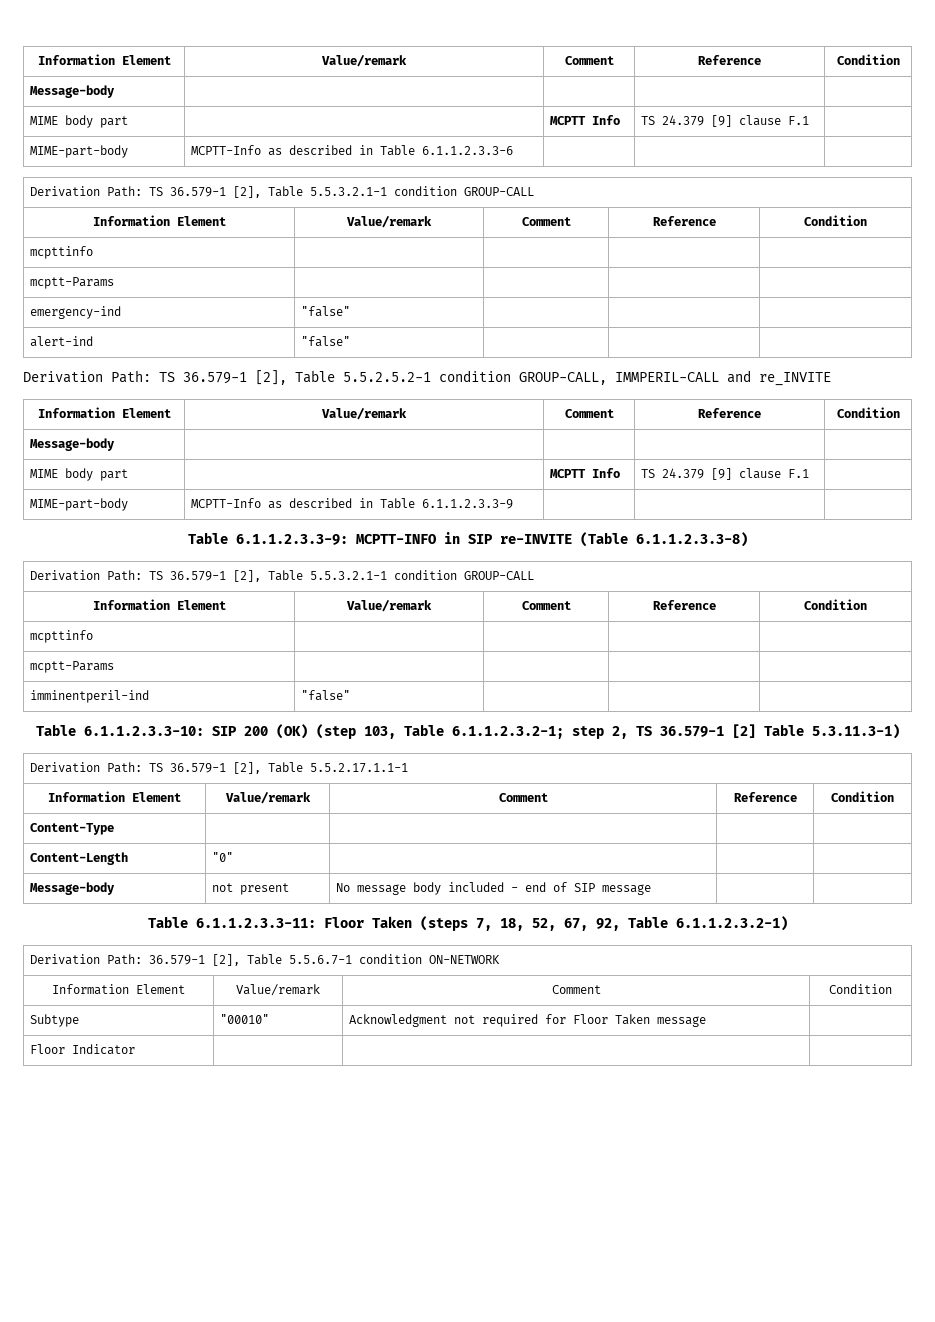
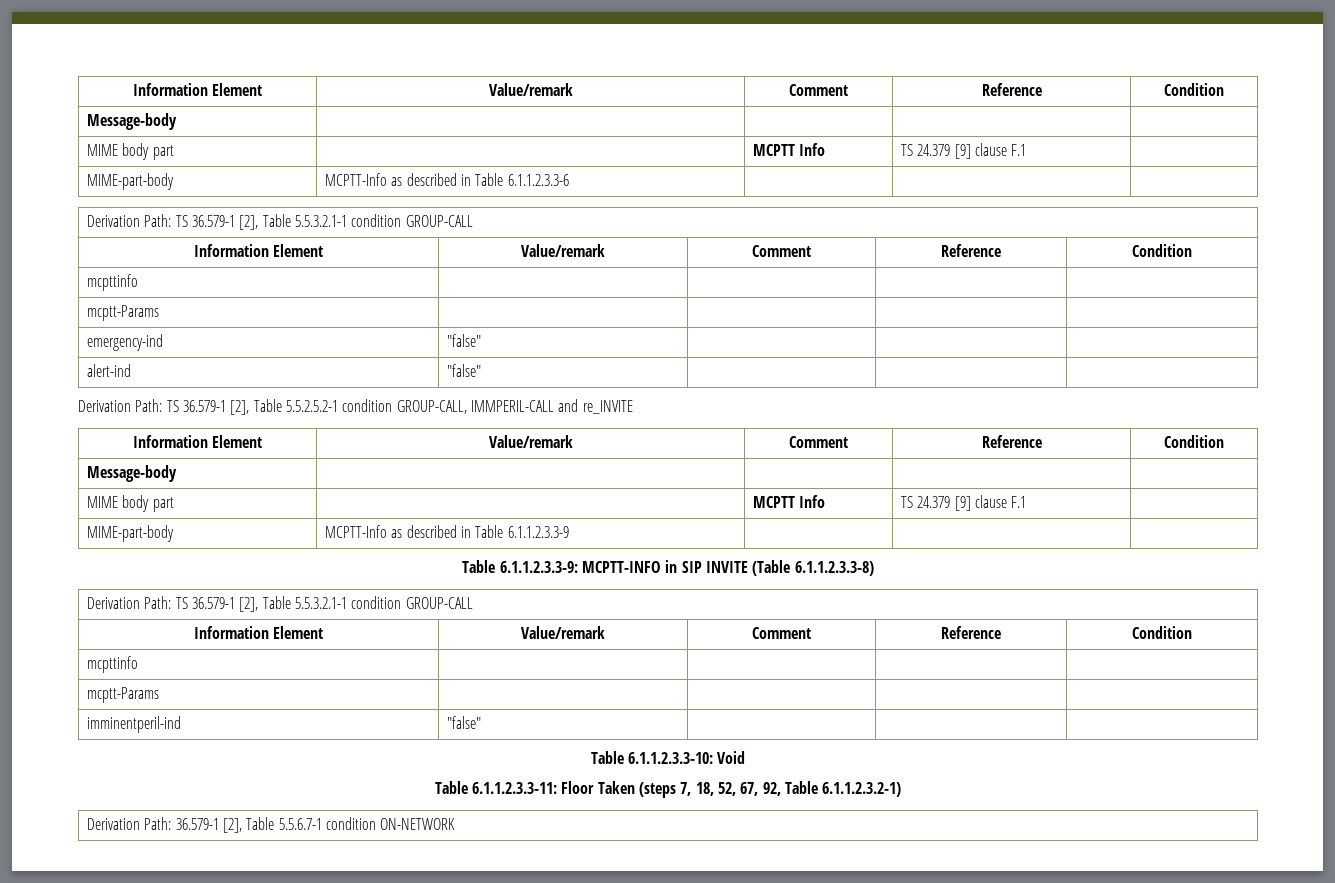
[499,534,572,544] re-INVITE -> [705,561,748,573] INVITE
[211,724,900,739] [29,762,408,774] [48,791,181,802] [225,791,311,804] [498,793,548,802] [733,792,797,802] [831,791,894,802] [29,823,114,835] [29,852,128,865] [211,852,233,862] [29,882,115,895] [211,883,289,895] [335,882,651,895] SIP 200 (OK) (step 103, Table 6.1.1.2.3.2-1; step 2, TS 36.579-1 [2] Table 5.3.11.3-1) // Derivation Path: TS 36.579-1 [2], Table 5.5.2.17.1.1-1 // Information Element | Value/remark | Comment | Reference | Condition // Content-Type | | | | // Content-Length | "0" | | | // Message-body | not present | No message body included - end of SIP message | | -> [717,751,746,764] Void
[52,984,185,995] [236,984,320,996] [551,985,601,994] [829,984,892,994] [29,1014,79,1027] [219,1014,269,1024] [348,1014,706,1027] [29,1044,135,1055] // Information Element | Value/remark | Comment | Condition // Subtype | "00010" | Acknowledgment not required for Floor Taken message | // Floor Indicator | | | -> (456, 824) none

